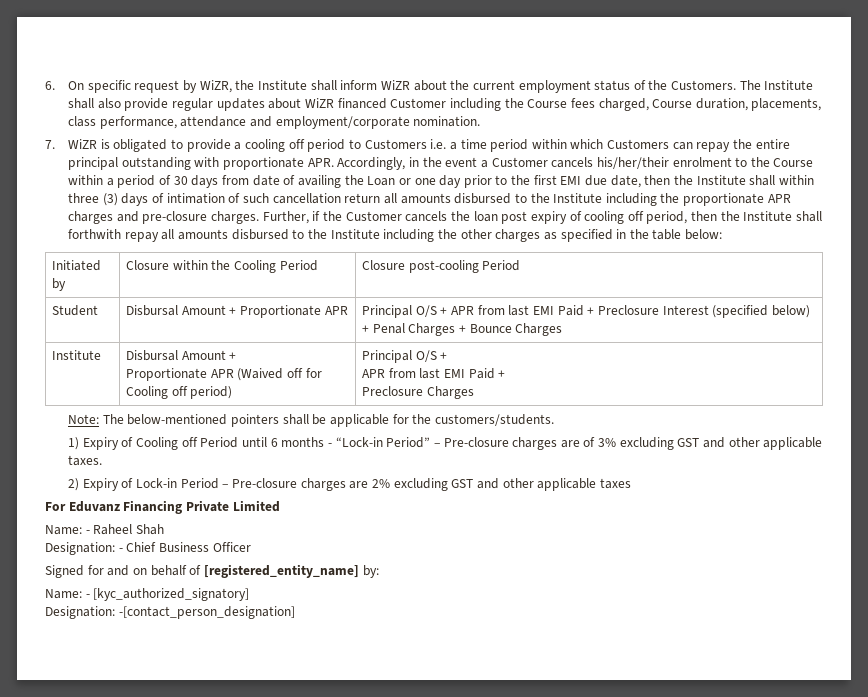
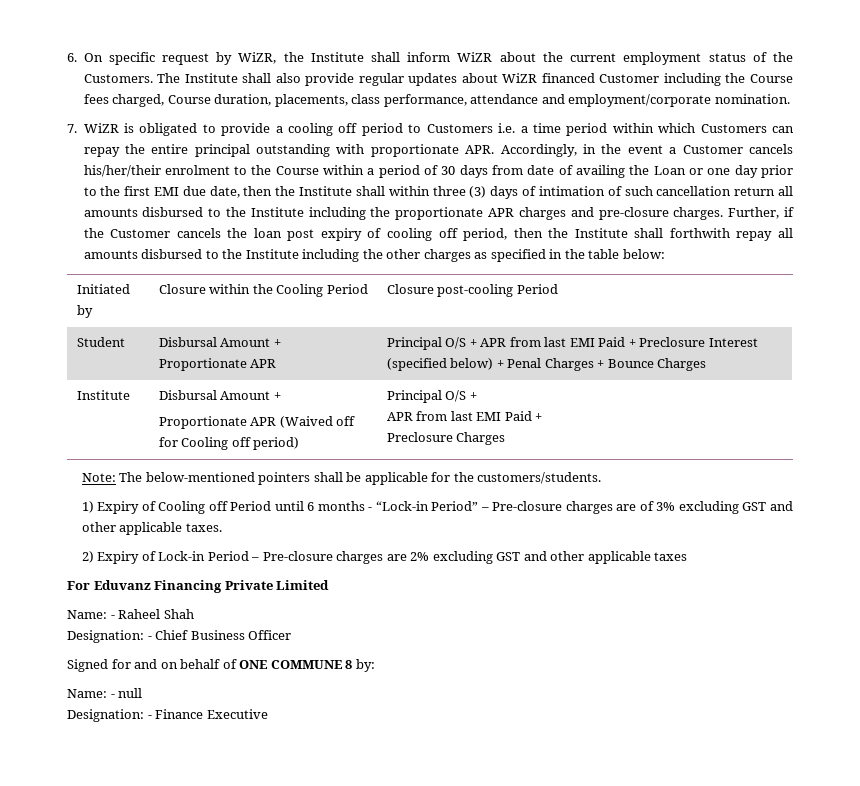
[203,564,359,578] [registered_entity_name] -> [239,660,353,669] ONE COMMUNE 8
[93,588,250,601] [45,606,295,619] [kyc_authorized_signatory] // Designation: -[contact_person_designation] -> [118,688,143,698] [67,709,268,722] null // Designation: - Finance Executive

